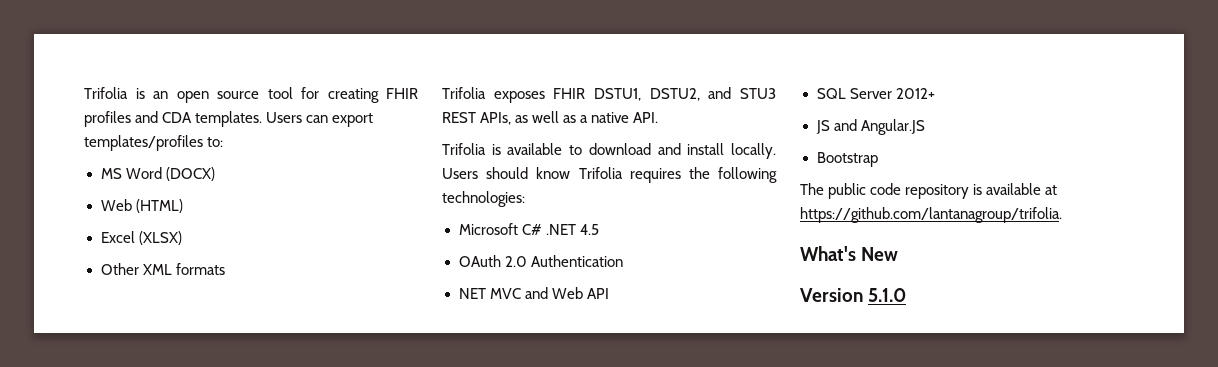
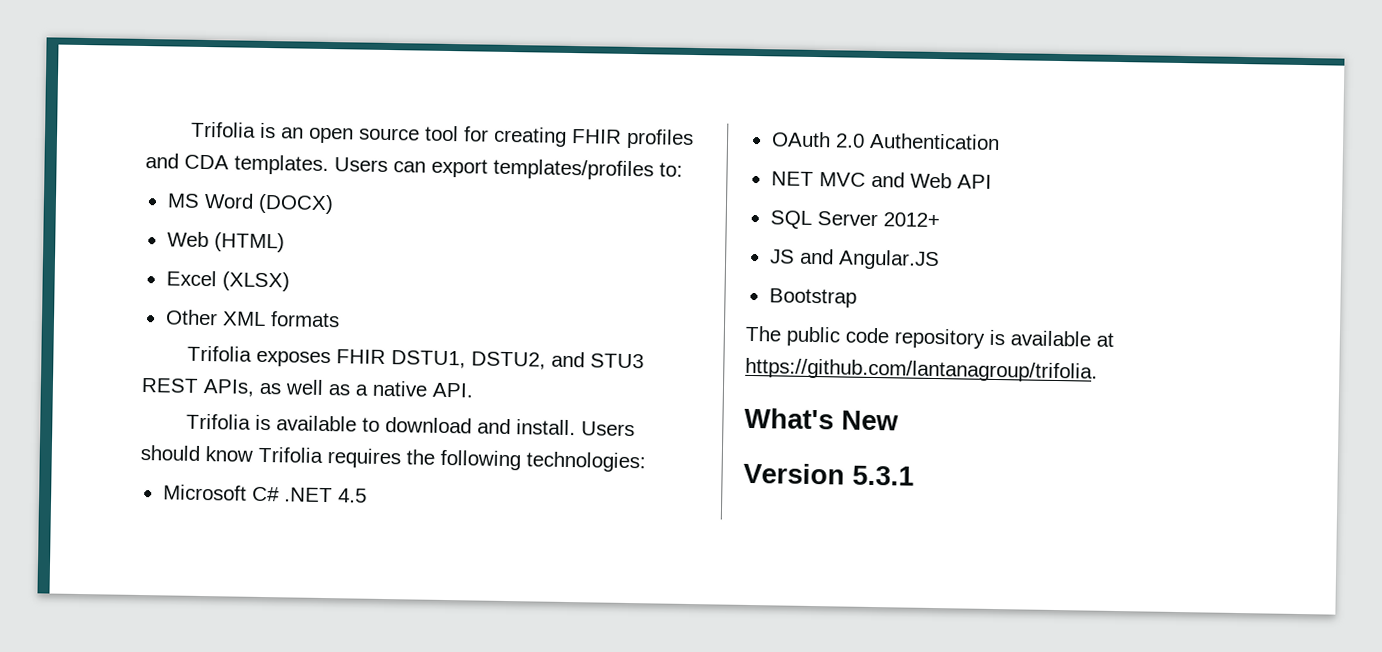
[687,143,776,159] install locally. -> [516,419,577,436] install.
[868,288,907,302] 5.1.0 -> [852,465,914,486] 5.3.1

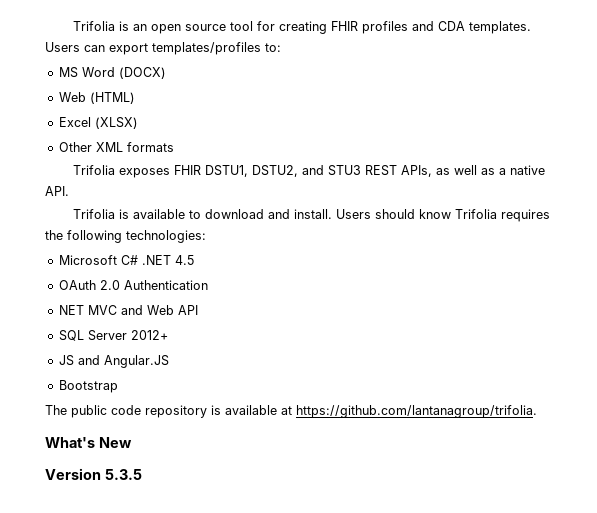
[852,465,914,486] 5.3.1 -> [104,469,142,480] 5.3.5

